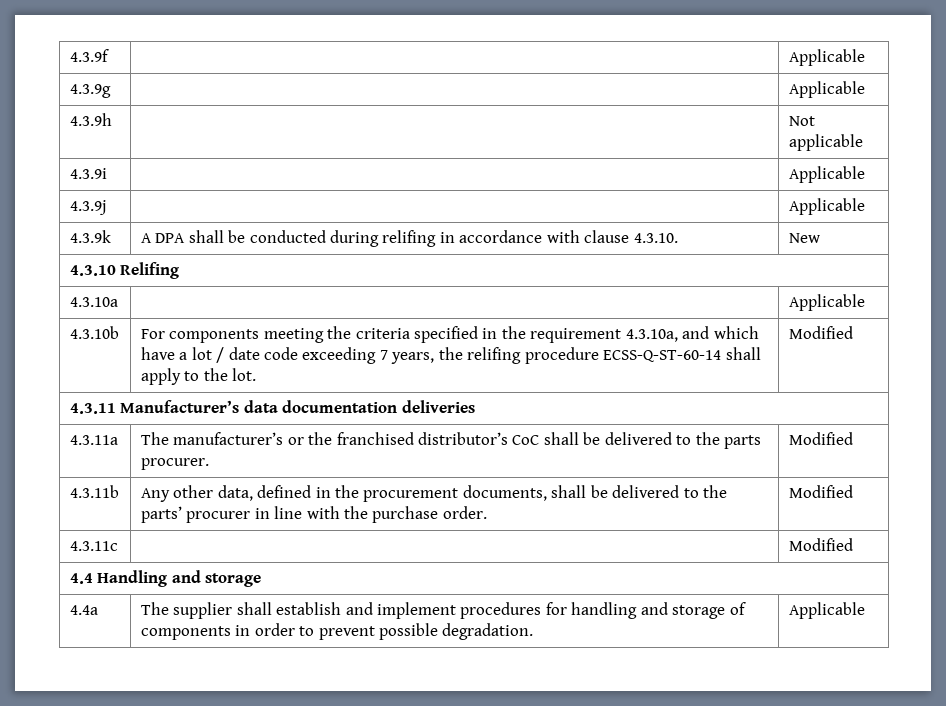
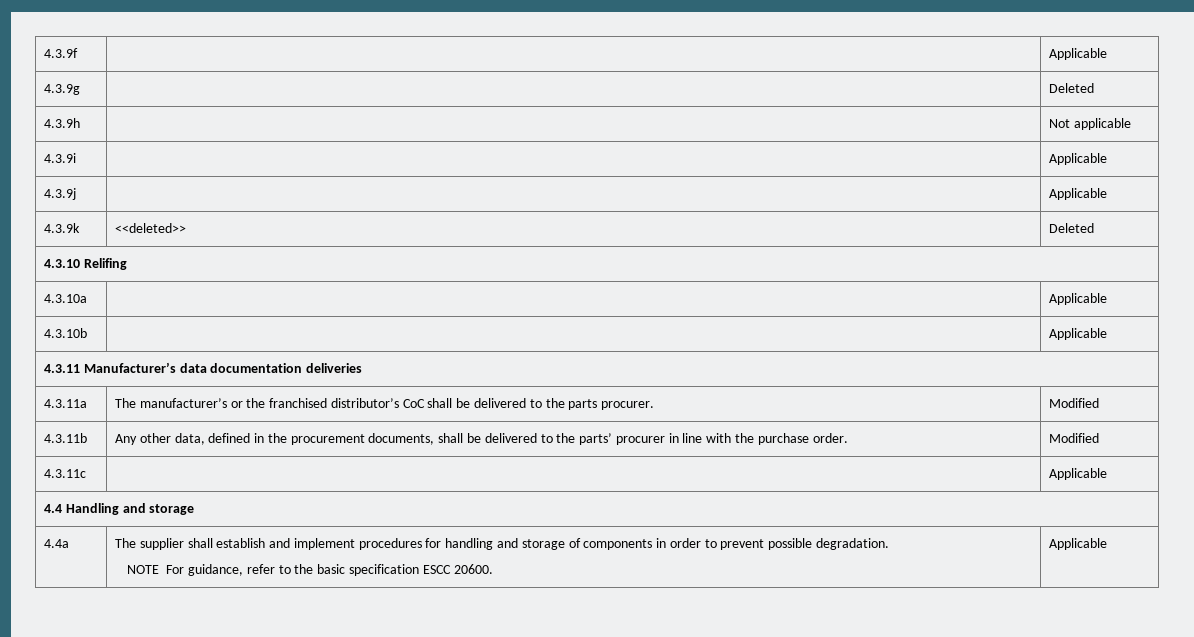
[788,81,865,98] Applicable -> [1048,83,1094,93] Deleted
[140,230,678,247] [788,233,820,243] A DPA shall be conducted during relifing in accordance with clause 4.3.10. | New -> [114,223,186,233] [1048,223,1094,233] <<deleted>> | Deleted
[140,326,759,343] [140,347,761,364] [140,368,257,385] [788,326,853,339] For components meeting the criteria specified in the requirement 4.3.10a, and which have a lot / date code exceeding 7 years, the relifing procedure ECSS-Q-ST-60-14 shall apply to the lot. | Modified -> [1048,328,1107,340] | Applicable
[788,538,853,551] Modified -> [1048,468,1107,480] Applicable
(534, 631) none -> [127,564,493,576] // NOTE For guidance, refer to the basic specification ESCC 20600.

